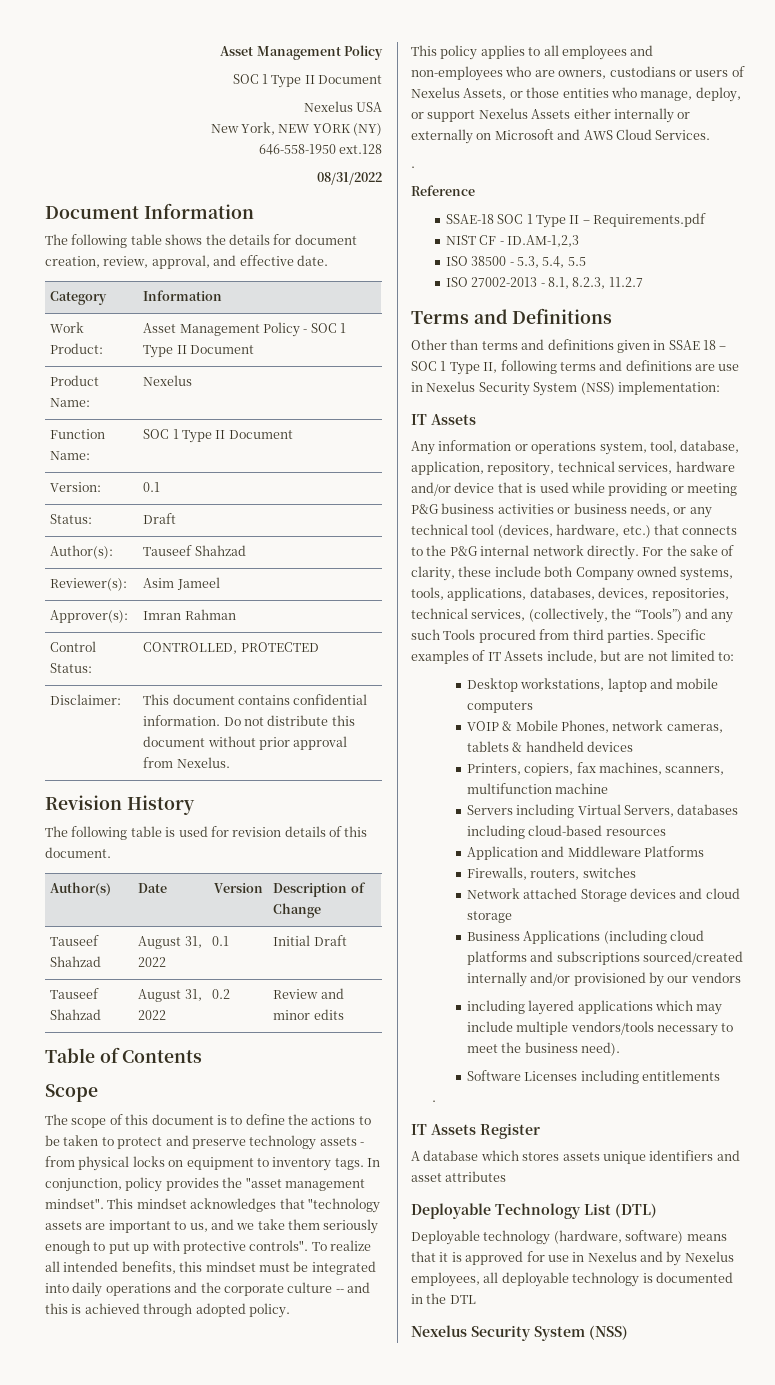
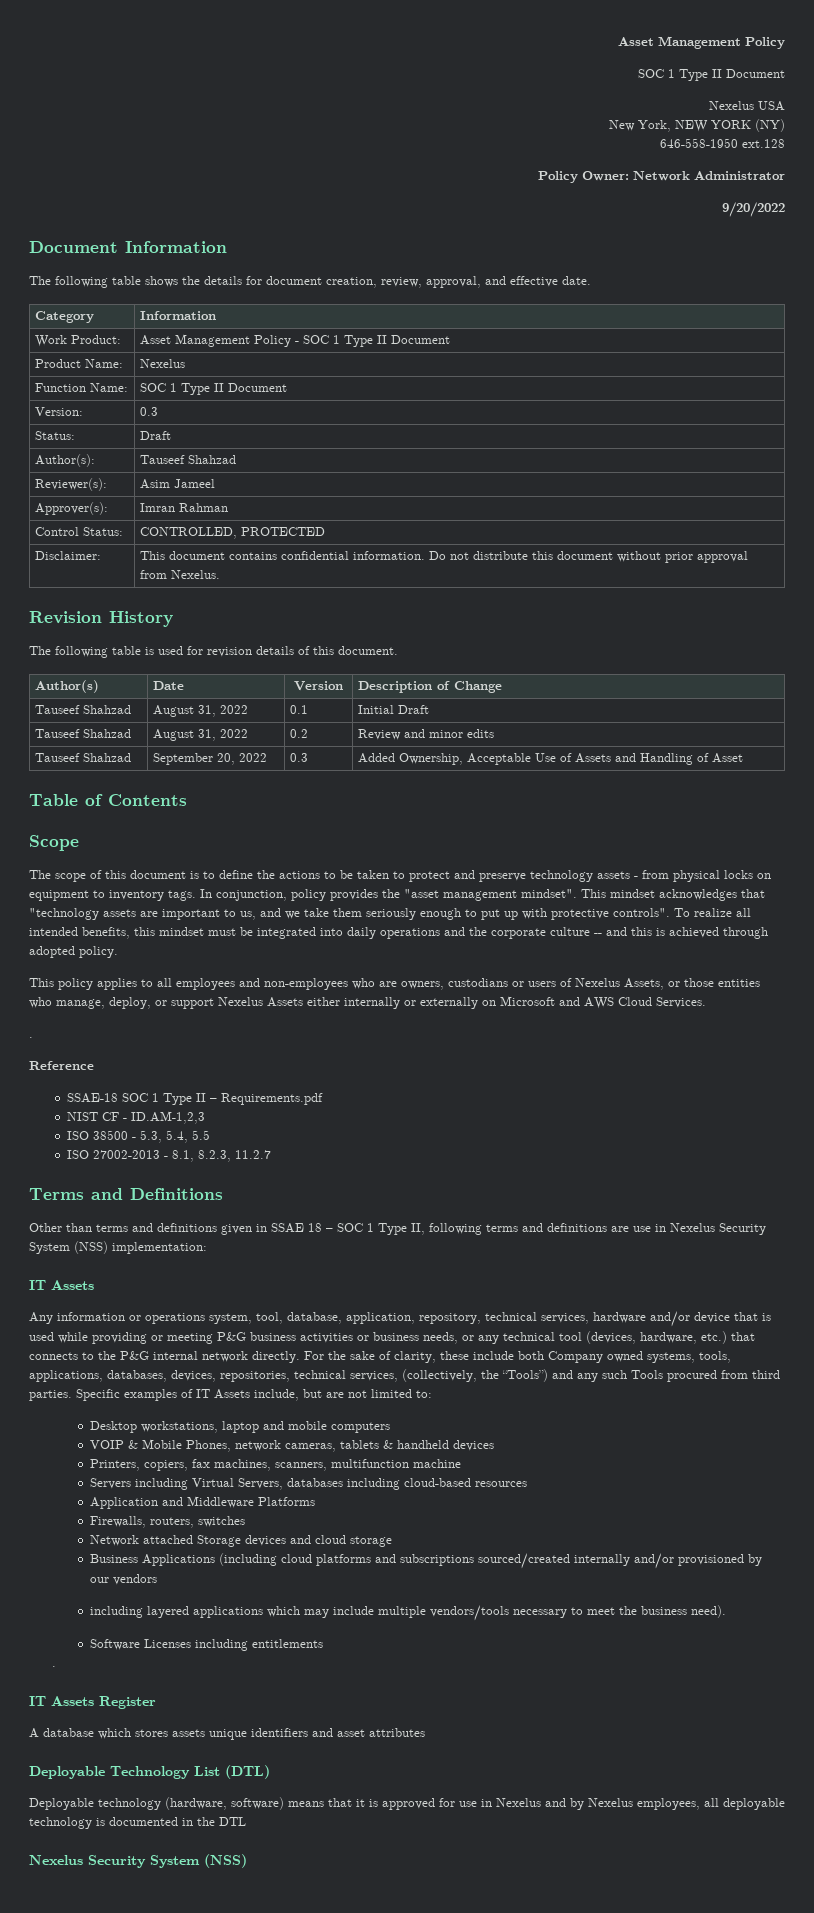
[317,172,382,185] 08/31/2022 -> [538,171,785,183] [722,202,785,217] Policy Owner: Network Administrator // 9/20/2022
[143,482,161,492] 0.1 -> [140,407,159,416] 0.3
(344, 1014) none -> [35,753,132,762] [153,753,268,765] [290,753,309,762] [358,753,744,765] // Tauseef Shahzad | September 20, 2022 | 0.3 | Added Ownership, Acceptable Use of Assets and Handling of Asset

